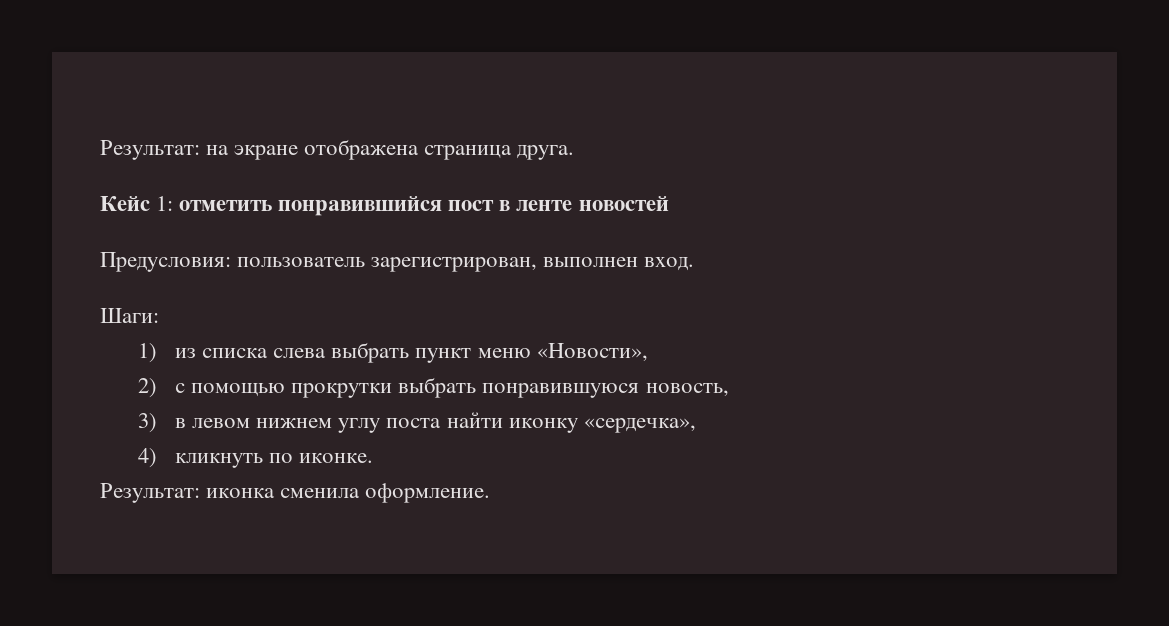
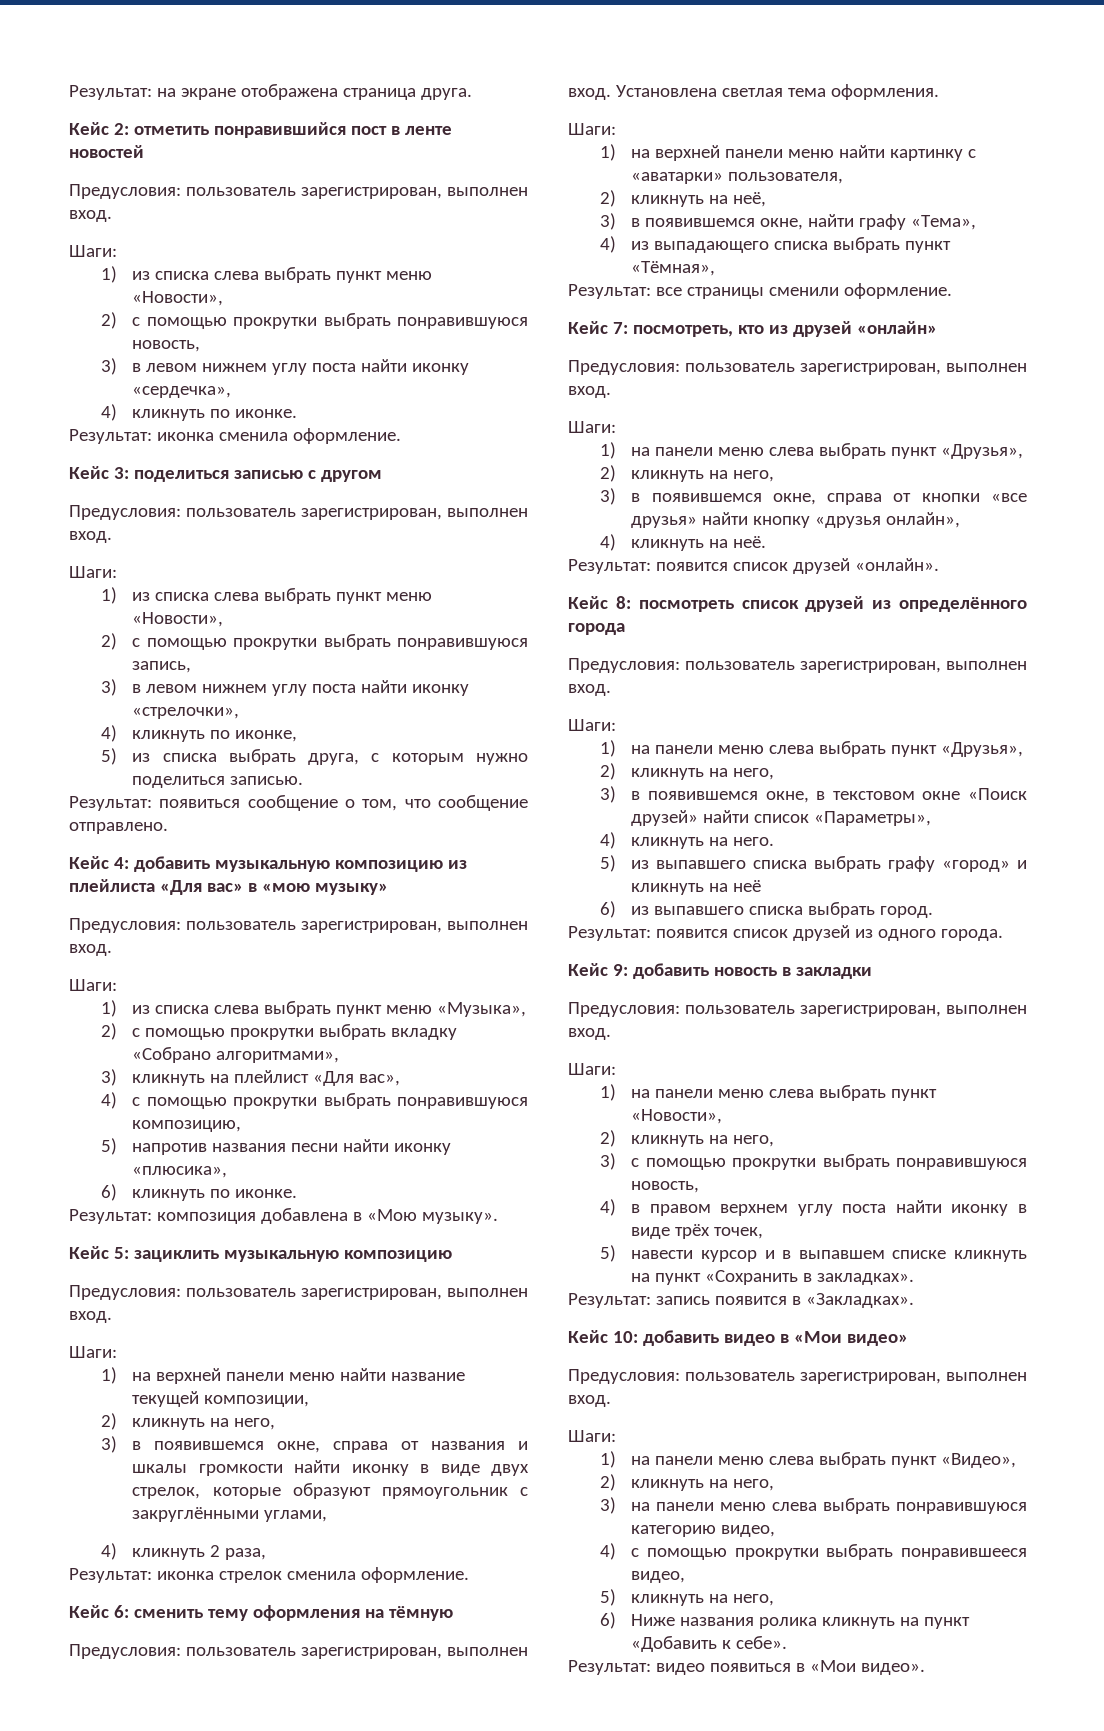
[156,196,174,211] 1: -> [113,123,129,135] 2:
(491, 493) none -> [69,466,382,482] [69,505,528,520] [69,531,112,543] [69,566,117,578] [100,587,433,604] [132,612,224,627] [100,633,528,650] [132,661,192,673] [100,679,470,696] [132,707,240,719] [100,725,298,742] [100,748,528,765] [132,776,304,788] [69,795,528,811] [69,822,168,834] [69,856,467,872] [69,879,388,895] [69,918,528,933] [69,944,112,956] [69,979,117,991] [100,1000,527,1017] [100,1023,458,1040] [132,1047,340,1063] [100,1069,401,1086] [100,1092,528,1109] [132,1120,242,1132] [100,1138,452,1155] [132,1166,228,1178] [100,1184,298,1201] [69,1208,498,1224] [69,1246,452,1262] [69,1285,528,1300] [69,1311,112,1323] [69,1346,117,1358] [100,1367,466,1384] [132,1391,310,1407] [100,1413,276,1430] [100,1436,528,1453] [132,1460,530,1476] [132,1483,528,1499] [132,1507,328,1522] [100,1543,267,1560] [69,1567,469,1583] [69,1605,453,1621] [69,1644,528,1659] [568,84,939,100] [568,123,616,135] [599,144,977,161] [631,172,844,184] [599,190,767,207] [599,213,977,230] [599,236,952,253] [631,261,716,276] [568,283,952,299] [568,321,937,337] [568,360,1027,375] [568,386,611,398] [568,421,616,433] [599,442,1024,459] [599,465,775,482] [599,488,1027,505] [631,512,961,528] [599,534,767,551] [568,558,939,574] [568,596,1027,612] [568,623,625,635] [568,658,1027,673] [568,684,611,696] [568,719,616,731] [599,740,1024,757] [599,763,775,780] [599,786,1027,803] [631,810,932,826] [599,832,775,849] [599,855,1027,872] [631,880,762,895] [599,901,934,918] [568,925,1003,941] [568,963,872,979] [568,1002,1027,1017] [568,1028,611,1040] [568,1063,616,1075] [599,1084,938,1101] [631,1109,723,1124] [599,1130,775,1147] [599,1153,1027,1170] [631,1181,700,1193] [599,1199,1027,1216] [631,1224,764,1239] [599,1245,1027,1262] [631,1270,915,1285] [568,1293,914,1308] [568,1330,908,1346] [568,1369,1027,1384] [568,1395,611,1407] [568,1430,616,1442] [599,1451,1017,1468] [599,1474,775,1491] [599,1497,1027,1514] [631,1525,776,1537] [599,1543,1027,1560] [631,1571,686,1583] [599,1589,775,1606] [599,1612,971,1629] [631,1636,788,1652] [568,1660,925,1675] // Кейс 3: поделиться записью с другом // Предусловия: пользователь зарегистрирован, выполнен вход. // Шаги: // 1) из списка слева выбрать пункт меню «Новости», // 2) с помощью прокрутки выбрать понравившуюся запись, // 3) в левом нижнем углу поста найти иконку «стрелочки», // 4) кликнуть по иконке, // 5) из списка выбрать друга, с которым нужно поделиться записью. // Результат: появиться сообщение о том, что сообщение отправлено. // Кейс 4: добавить музыкальную композицию из плейлиста «Для вас» в «мою музыку» // Предусловия: пользователь зарегистрирован, выполнен вход. // Шаги: // 1) из списка слева выбрать пункт меню «Музыка», // 2) с помощью прокрутки выбрать вкладку «Собрано алгоритмами», // 3) кликнуть на плейлист «Для вас», // 4) с помощью прокрутки выбрать понравившуюся композицию, // 5) напротив названия песни найти иконку «плюсика», // 6) кликнуть по иконке. // Результат: композиция добавлена в «Мою музыку». // Кейс 5: зациклить музыкальную композицию // Предусловия: пользователь зарегистрирован, выполнен вход. // Шаги: // 1) на верхней панели меню найти название текущей композиции, // 2) кликнуть на него, // 3) в появившемся окне, справа от названия и шкалы громкости найти иконку в виде двух стрелок, которые образуют прямоугольник с закруглёнными углами, // 4) кликнуть 2 раза, // Результат: иконка стрелок сменила оформление. // Кейс 6: сменить тему оформления на тёмную // Предусловия: пользователь зарегистрирован, выполнен вход. Установлена светлая тема оформления. // Шаги: // 1) на верхней панели меню найти картинку с «аватарки» пользователя, // 2) кликнуть на неё, // 3) в появившемся окне, найти графу «Тема», // 4) из выпадающего списка выбрать пункт «Тёмная», // Результат: все страницы сменили оформление. // Кейс 7: посмотреть, кто из друзей «онлайн» // Предусловия: пользователь зарегистрирован, выполнен вход. // Шаги: // 1) на панели меню слева выбрать пункт «Друзья», // 2) кликнуть на него, // 3) в появившемся окне, справа от кнопки «все друзья» найти кнопку «друзья онлайн», // 4) кликнуть на неё. // Результат: появится список друзей «онлайн». // Кейс 8: посмотреть список друзей из определённого города // Предусловия: пользователь зарегистрирован, выполнен вход. // Шаги: // 1) на панели меню слева выбрать пункт «Друзья», // 2) кликнуть на него, // 3) в появившемся окне, в текстовом окне «Поиск друзей» найти список «Параметры», // 4) кликнуть на него. // 5) из выпавшего списка выбрать графу «город» и кликнуть на неё // 6) из выпавшего списка выбрать город. // Результат: появится список друзей из одного города. // Кейс 9: добавить новость в закладки // Предусловия: пользователь зарегистрирован, выполнен вход. // Шаги: // 1) на панели меню слева выбрать пункт «Новости», // 2) кликнуть на него, // 3) с помощью прокрутки выбрать понравившуюся новость, // 4) в правом верхнем углу поста найти иконку в виде трёх точек, // 5) навести курсор и в выпавшем списке кликнуть на пункт «Сохранить в закладках». // Результат: запись появится в «Закладках». // Кейс 10: добавить видео в «Мои видео» // Предусловия: пользователь зарегистрирован, выполнен вход. // Шаги: // 1) на панели меню слева выбрать пункт «Видео», // 2) кликнуть на него, // 3) на панели меню слева выбрать понравившуюся категорию видео, // 4) с помощью прокрутки выбрать понравившееся видео, // 5) кликнуть на него, // 6) Ниже названия ролика кликнуть на пункт «Добавить к себе». // Результат: видео появиться в «Мои видео».

